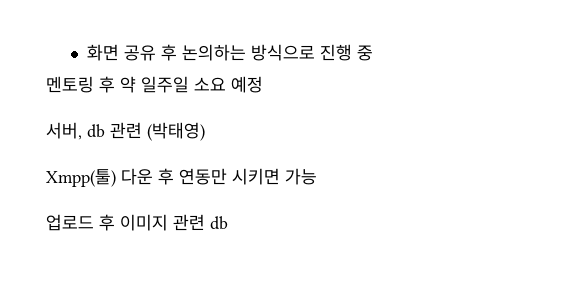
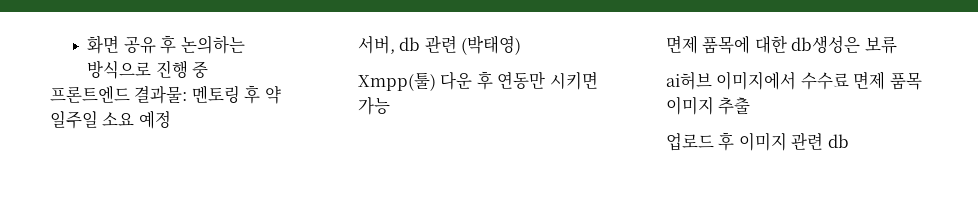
(374, 53) none -> [50,85,188,104] 프론트엔드 결과물:
(317, 176) none -> [666,35,897,54] [666,71,922,90] [666,96,751,115] // 면제 품목에 대한 db생성은 보류 // ai허브 이미지에서 수수료 면제 품목 이미지 추출

